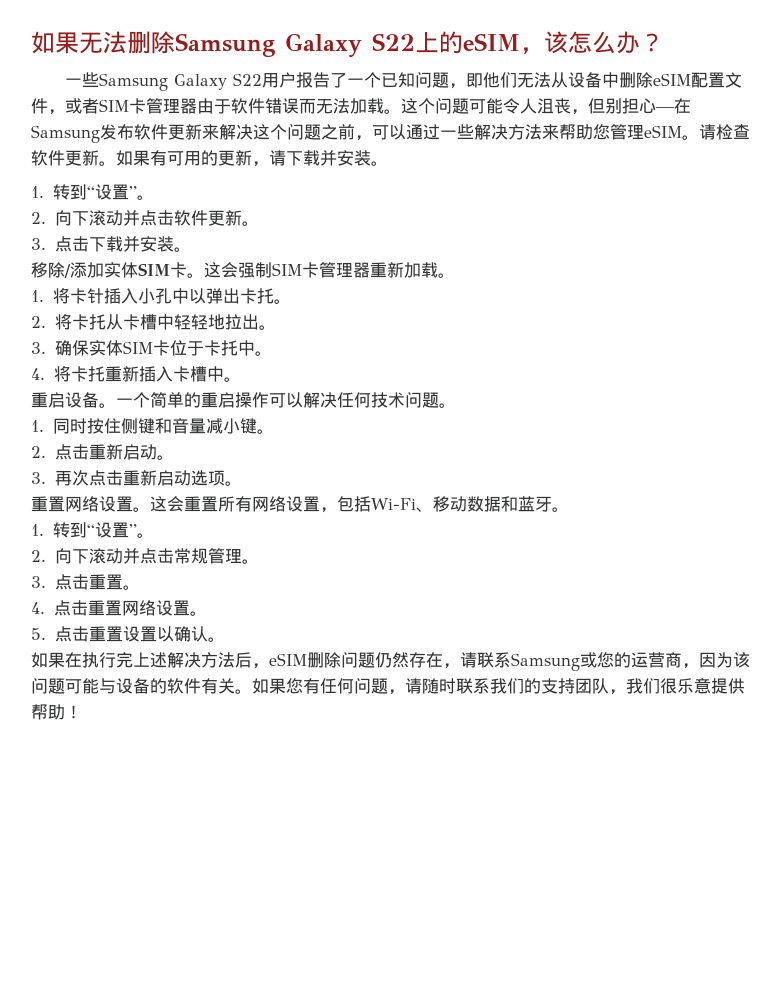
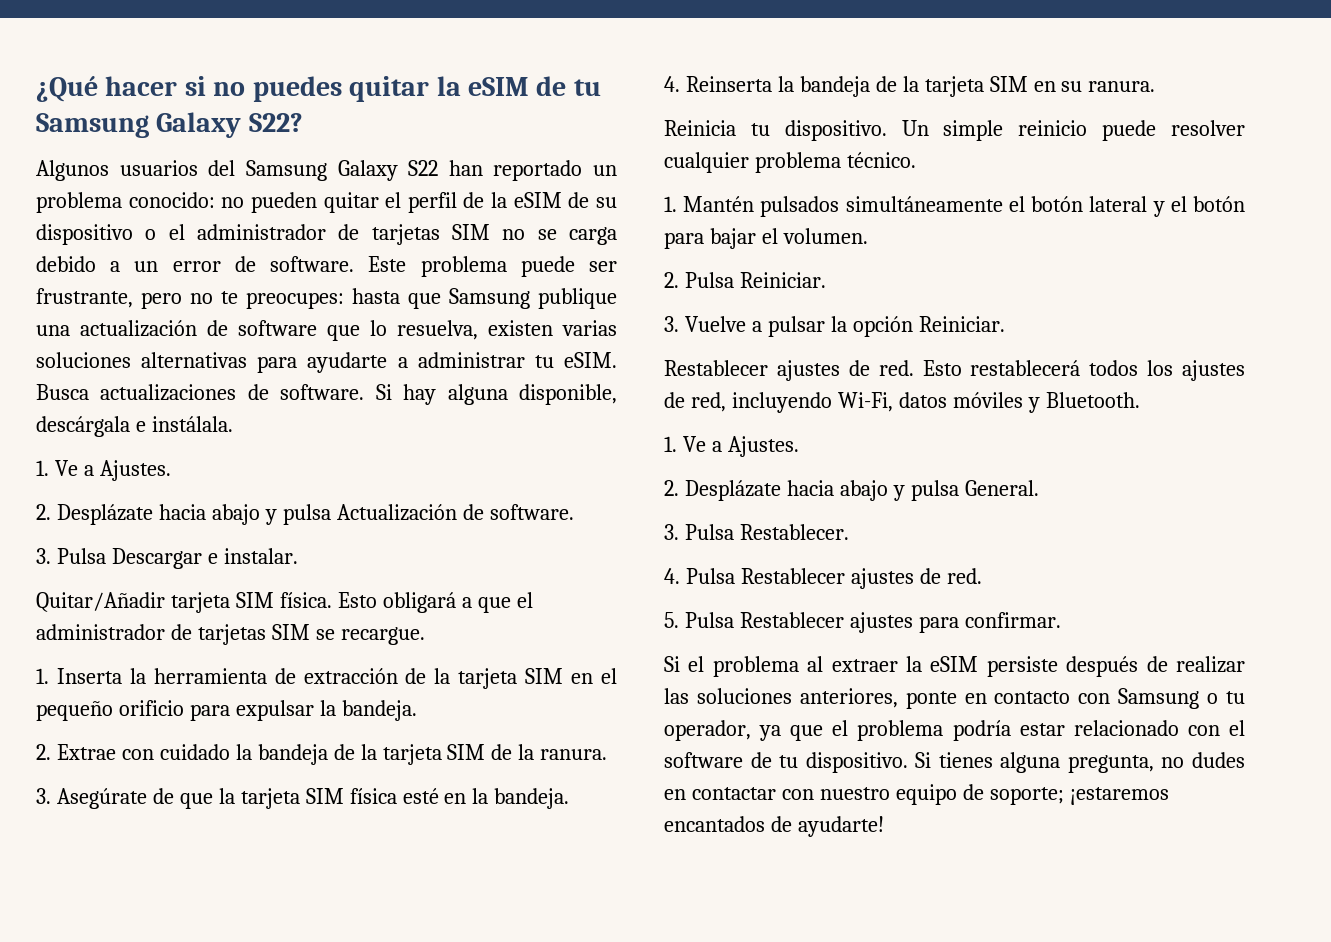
[31,31,664,58] [64,72,742,91] [31,98,691,115] [31,124,750,143] [31,150,388,167] [31,184,154,200] [31,210,259,226] [31,236,191,252] [31,262,455,278] [31,288,291,304] [31,314,276,330] [31,340,272,356] [31,366,241,382] [31,392,456,408] [31,418,274,434] [31,444,174,460] [31,470,242,486] [31,496,569,513] [31,522,154,538] [31,548,259,564] [31,574,140,590] [31,600,207,616] [31,626,225,642] [31,652,750,671] [31,678,745,695] [31,704,82,720] 如果无法删除Samsung Galaxy S22上的eSIM，该怎么办？ // 一些Samsung Galaxy S22用户报告了一个已知问题，即他们无法从设备中删除eSIM配置文件，或者SIM卡管理器由于软件错误而无法加载。这个问题可能令人沮丧，但别担心—在Samsung发布软件更新来解决这个问题之前，可以通过一些解决方法来帮助您管理eSIM。请检查软件更新。如果有可用的更新，请下载并安装。 // 1.转到“设置”。 // 2.向下滚动并点击软件更新。 // 3.点击下载并安装。 // 移除/添加实体SIM卡。这会强制SIM卡管理器重新加载。 // 1.将卡针插入小孔中以弹出卡托。 // 2.将卡托从卡槽中轻轻地拉出。 // 3.确保实体SIM卡位于卡托中。 // 4.将卡托重新插入卡槽中。 // 重启设备。一个简单的重启操作可以解决任何技术问题。 // 1.同时按住侧键和音量减小键。 // 2.点击重新启动。 // 3.再次点击重新启动选项。 // 重置网络设置。这会重置所有网络设置，包括Wi-Fi、移动数据和蓝牙。 // 1.转到“设置”。 // 2.向下滚动并点击常规管理。 // 3.点击重置。 // 4.点击重置网络设置。 // 5.点击重置设置以确认。 // 如果在执行完上述解决方法后，eSIM删除问题仍然存在，请联系Samsung或您的运营商，因为该问题可能与设备的软件有关。如果您有任何问题，请随时联系我们的支持团队，我们很乐意提供帮助！ -> [36,76,601,102] [36,112,303,138] [36,160,617,181] [36,192,617,213] [36,224,617,245] [36,256,617,277] [36,288,617,309] [36,320,617,341] [36,352,617,373] [36,384,617,405] [36,416,233,437] [36,460,171,481] [36,504,574,525] [36,548,298,569] [36,592,533,613] [36,624,425,645] [36,668,617,689] [36,700,417,721] [36,744,608,765] [36,788,570,809] [664,76,1156,97] [664,120,1245,141] [664,152,916,173] [664,196,1245,217] [664,228,868,249] [664,272,826,288] [664,316,1005,337] [664,360,1245,381] [664,392,1140,413] [664,436,799,457] [664,480,1039,501] [664,524,849,540] [664,568,982,589] [664,612,1061,633] [664,656,1245,677] [664,688,1245,709] [664,720,1245,741] [664,752,1245,773] [664,784,1169,805] [664,816,884,837] ¿Qué hacer si no puedes quitar la eSIM de tu Samsung Galaxy S22? // Algunos usuarios del Samsung Galaxy S22 han reportado un problema conocido: no pueden quitar el perfil de la eSIM de su dispositivo o el administrador de tarjetas SIM no se carga debido a un error de software. Este problema puede ser frustrante, pero no te preocupes: hasta que Samsung publique una actualización de software que lo resuelva, existen varias soluciones alternativas para ayudarte a administrar tu eSIM. Busca actualizaciones de software. Si hay alguna disponible, descárgala e instálala. // 1. Ve a Ajustes. // 2. Desplázate hacia abajo y pulsa Actualización de software. // 3. Pulsa Descargar e instalar. // Quitar/Añadir tarjeta SIM física. Esto obligará a que el administrador de tarjetas SIM se recargue. // 1. Inserta la herramienta de extracción de la tarjeta SIM en el pequeño orificio para expulsar la bandeja. // 2. Extrae con cuidado la bandeja de la tarjeta SIM de la ranura. // 3. Asegúrate de que la tarjeta SIM física esté en la bandeja. // 4. Reinserta la bandeja de la tarjeta SIM en su ranura. // Reinicia tu dispositivo. Un simple reinicio puede resolver cualquier problema técnico. // 1. Mantén pulsados simultáneamente el botón lateral y el botón para bajar el volumen. // 2. Pulsa Reiniciar. // 3. Vuelve a pulsar la opción Reiniciar. // Restablecer ajustes de red. Esto restablecerá todos los ajustes de red, incluyendo Wi-Fi, datos móviles y Bluetooth. // 1. Ve a Ajustes. // 2. Desplázate hacia abajo y pulsa General. // 3. Pulsa Restablecer. // 4. Pulsa Restablecer ajustes de red. // 5. Pulsa Restablecer ajustes para confirmar. // Si el problema al extraer la eSIM persiste después de realizar las soluciones anteriores, ponte en contacto con Samsung o tu operador, ya que el problema podría estar relacionado con el software de tu dispositivo. Si tienes alguna pregunta, no dudes en contactar con nuestro equipo de soporte; ¡estaremos encantados de ayudarte!

